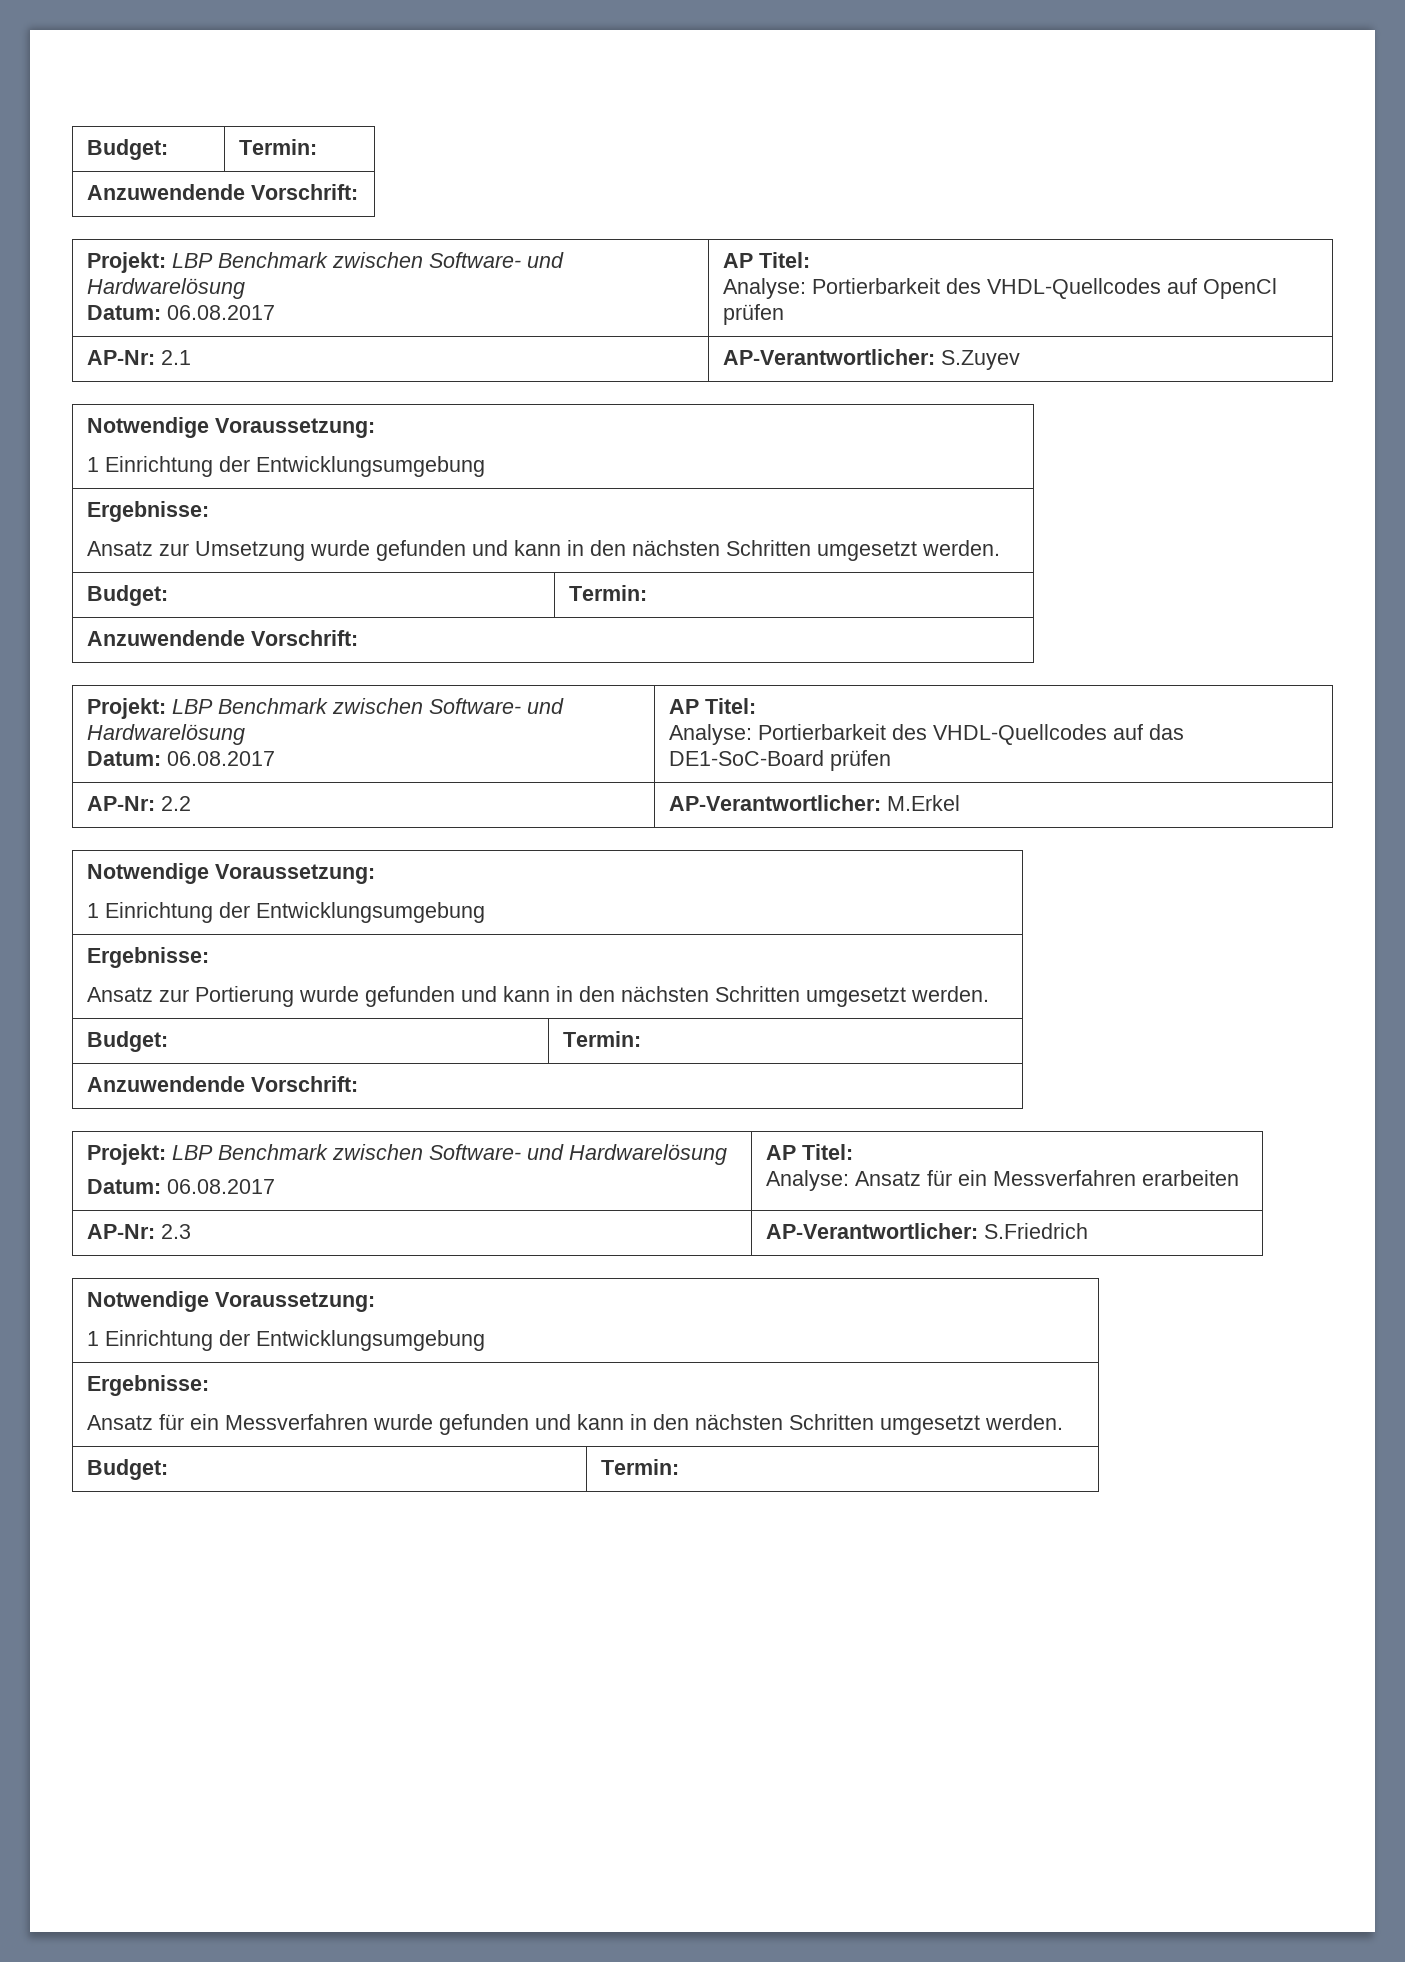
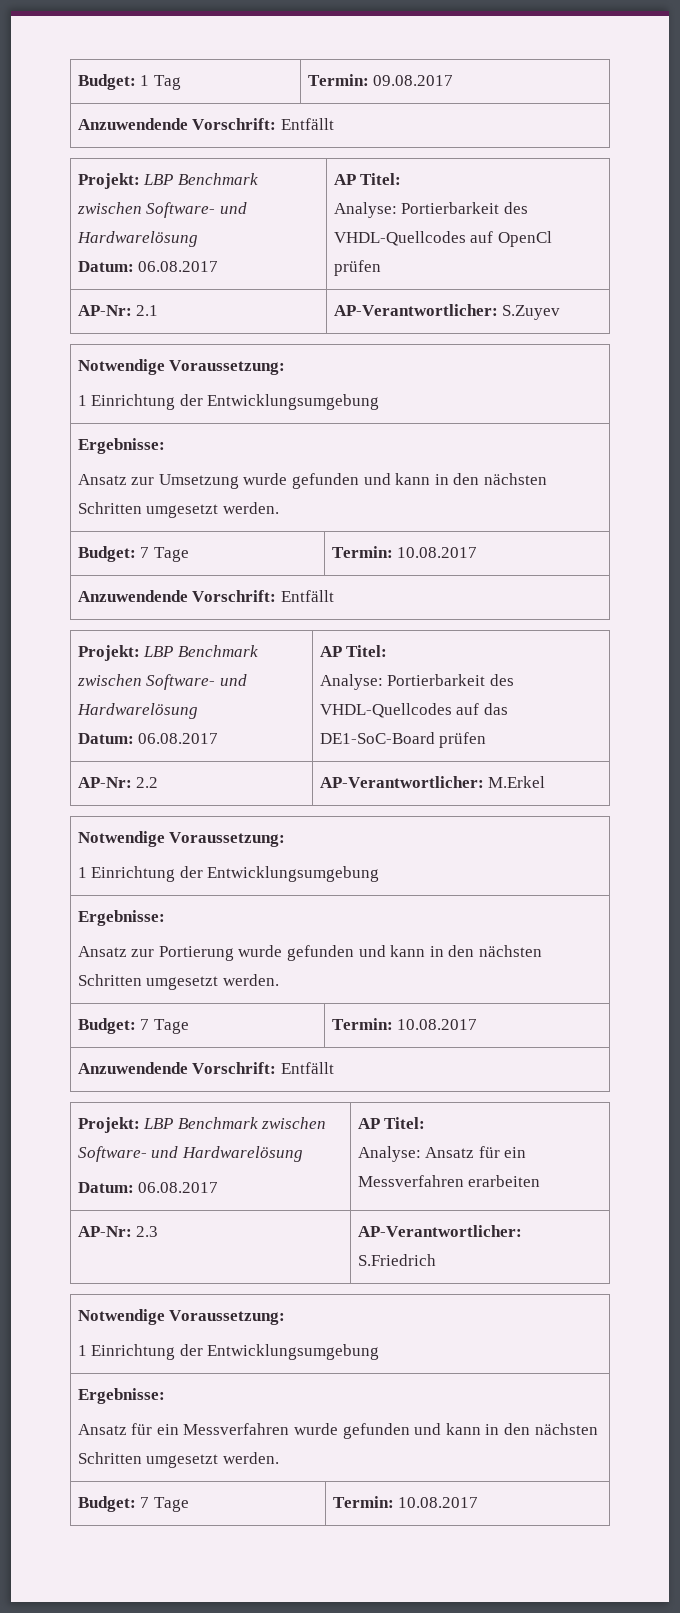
[86,139,168,160] [238,139,317,155] [86,184,358,200] Budget: | Termin: // Anzuwendende Vorschrift: -> [77,74,181,90] [307,74,454,86] [77,118,334,130] Budget: 1 Tag | Termin: 09.08.2017 // Anzuwendende Vorschrift: Entfällt
[568,585,647,601] [86,630,358,646] | Termin: // Anzuwendende Vorschrift: -> [140,547,189,562] [331,546,478,558] [77,590,334,602] 7 Tage | Termin: 10.08.2017 // Anzuwendende Vorschrift: Entfällt
[562,1031,641,1047] [86,1076,358,1092] | Termin: // Anzuwendende Vorschrift: -> [140,1019,189,1034] [331,1018,478,1030] [77,1062,334,1074] 7 Tage | Termin: 10.08.2017 // Anzuwendende Vorschrift: Entfällt
[600,1459,679,1475] | Termin: -> [140,1497,189,1512] [332,1496,479,1508] 7 Tage | Termin: 10.08.2017

